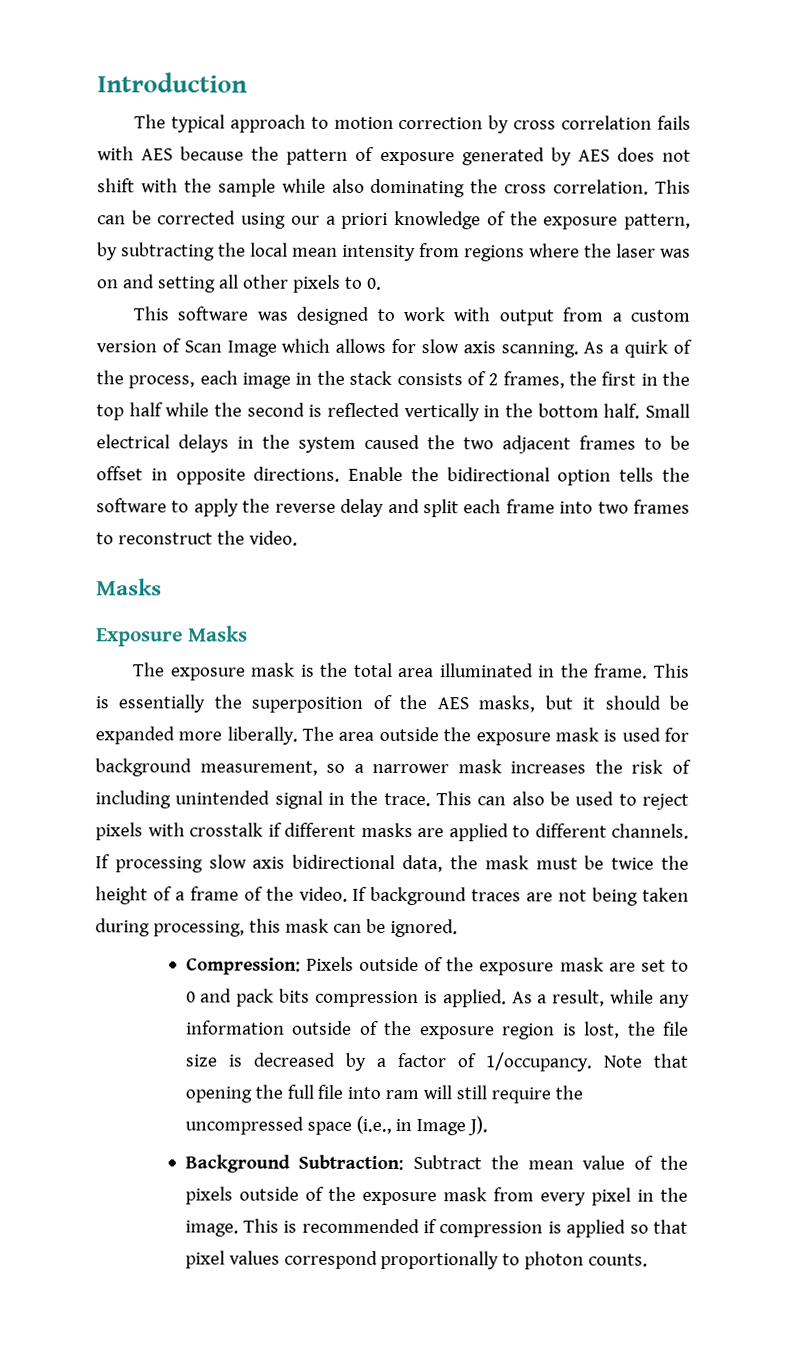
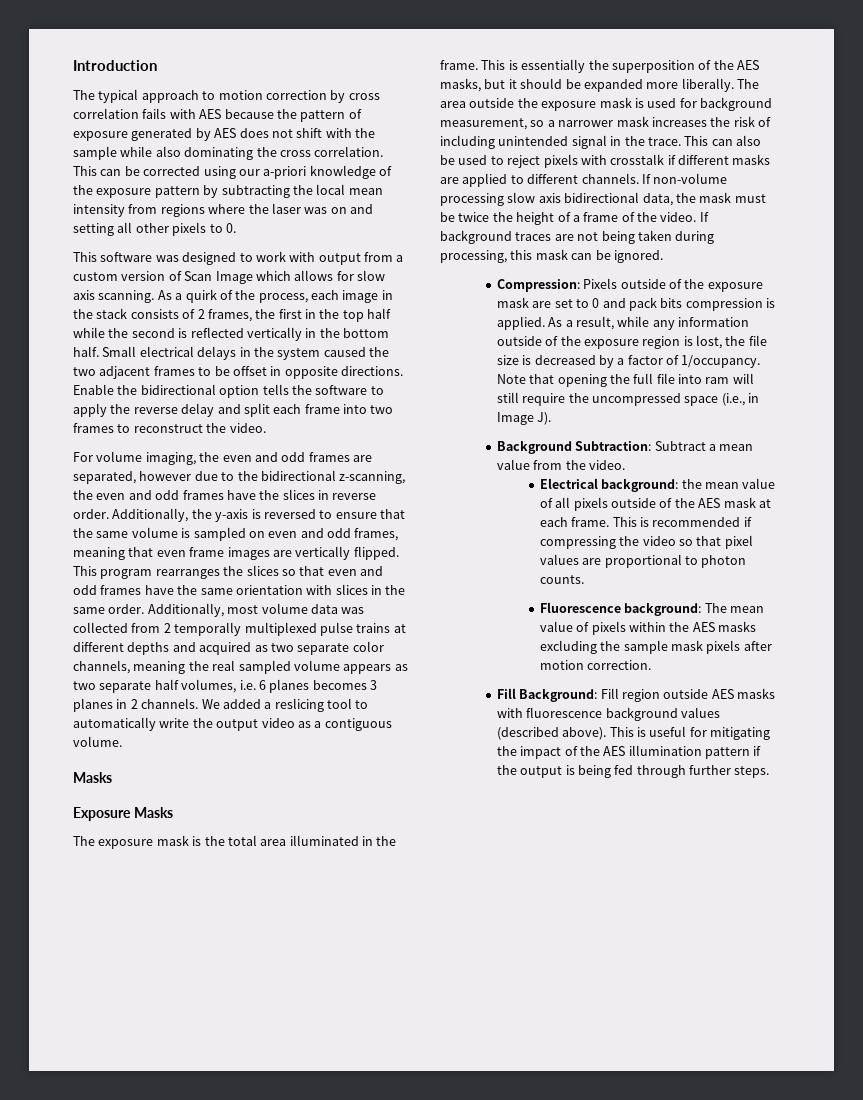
[325,212,389,229] a priori -> [263,166,307,179] a-priori
[624,213,691,230] pattern, -> [154,186,200,198] pattern
(298, 538) none -> [73,451,372,465] [73,470,406,484] [73,489,377,500] [73,508,405,522] [73,527,399,541] [73,546,399,560] [73,565,383,579] [73,584,406,595] [73,603,365,617] [73,622,406,636] [73,641,384,655] [73,660,408,674] [73,679,377,693] [73,698,369,712] [73,717,392,731] [73,736,122,747] // For volume imaging, the even and odd frames are separated, however due to the bidirectional z-scanning, the even and odd frames have the slices in reverse order. Additionally, the y-axis is reversed to ensure that the same volume is sampled on even and odd frames, meaning that even frame images are vertically flipped. This program rearranges the slices so that even and odd frames have the same orientation with slices in the same order. Additionally, most volume data was collected from 2 temporally multiplexed pulse trains at different depths and acquired as two separate color channels, meaning the real sampled volume appears as two separate half volumes, i.e. 6 planes becomes 3 planes in 2 channels. We added a reslicing tool to automatically write the output video as a contiguous volume.
(110, 861) none -> [653,173,728,184] non-volume
(483, 1162) none -> [708,444,754,451] [496,459,625,470] [539,478,679,492] a mean value from the video. // Electrical background:
[660,1155,689,1170] the -> [555,497,571,508] all
[361,1187,688,1206] [184,1220,239,1237] exposure mask from every pixel in the image. -> [698,497,771,508] [539,517,610,527] AES mask at each frame.
[439,1219,627,1238] compression is applied -> [539,536,676,549] compressing the video
[283,1250,500,1270] correspond proportionally -> [582,554,682,568] are proportional
(649, 1260) none -> [539,602,765,616] [539,621,757,635] [539,640,772,654] [539,660,652,670] [496,688,776,702] [496,707,720,721] [496,726,771,740] [496,745,762,759] [496,765,770,778] // Fluorescence background: The mean value of pixels within the AES masks excluding the sample mask pixels after motion correction. // Fill Background: Fill region outside AES masks with fluorescence background values (described above). This is useful for mitigating the impact of the AES illumination pattern if the output is being fed through further steps.

